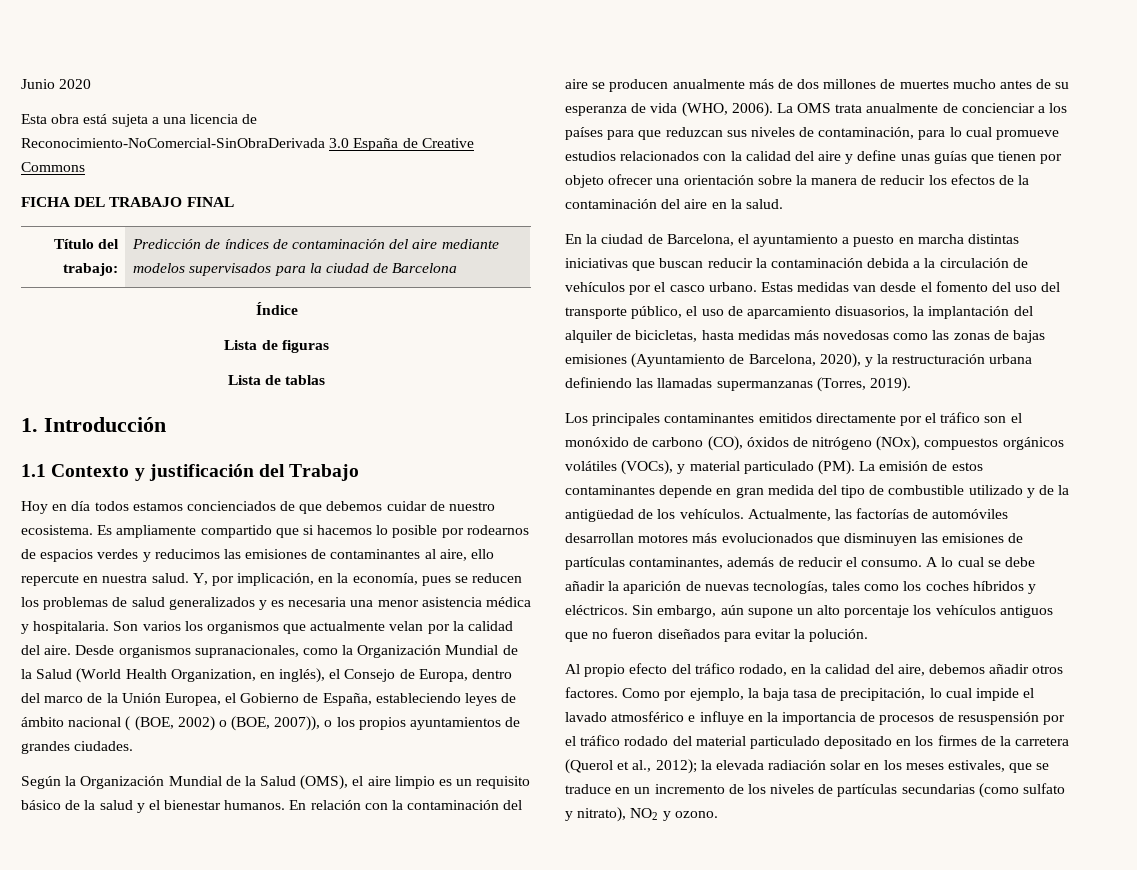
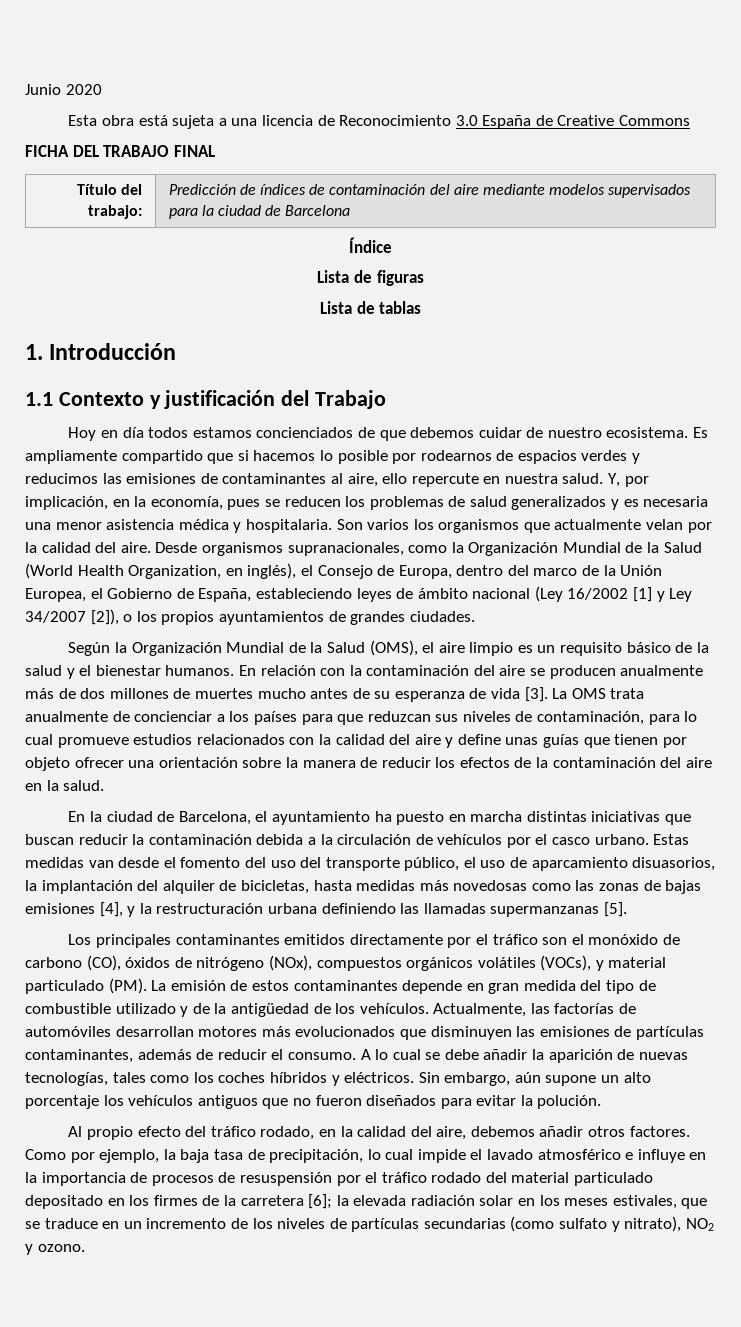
[21,138,325,148] Reconocimiento-NoComercial-SinObraDerivada -> [339,115,452,126] Reconocimiento
[125,716,321,731] ( (BOE, 2002) o (BOE, 2007)), -> [534,586,693,602] [25,609,119,625] (Ley 16/2002 [1] y Ley 34/2007 [2]),
[681,102,773,117] (WHO, 2006). -> [524,687,548,702] [3].
[842,237,850,244] a -> [374,811,392,822] ha
[631,353,861,368] (Ayuntamiento de Barcelona, 2020), -> [99,902,123,917] [4],
[816,377,911,392] (Torres, 2019). -> [603,902,627,917] [5].
[565,759,697,774] (Querol et al., 2012); -> [308,1194,333,1209] [6];

